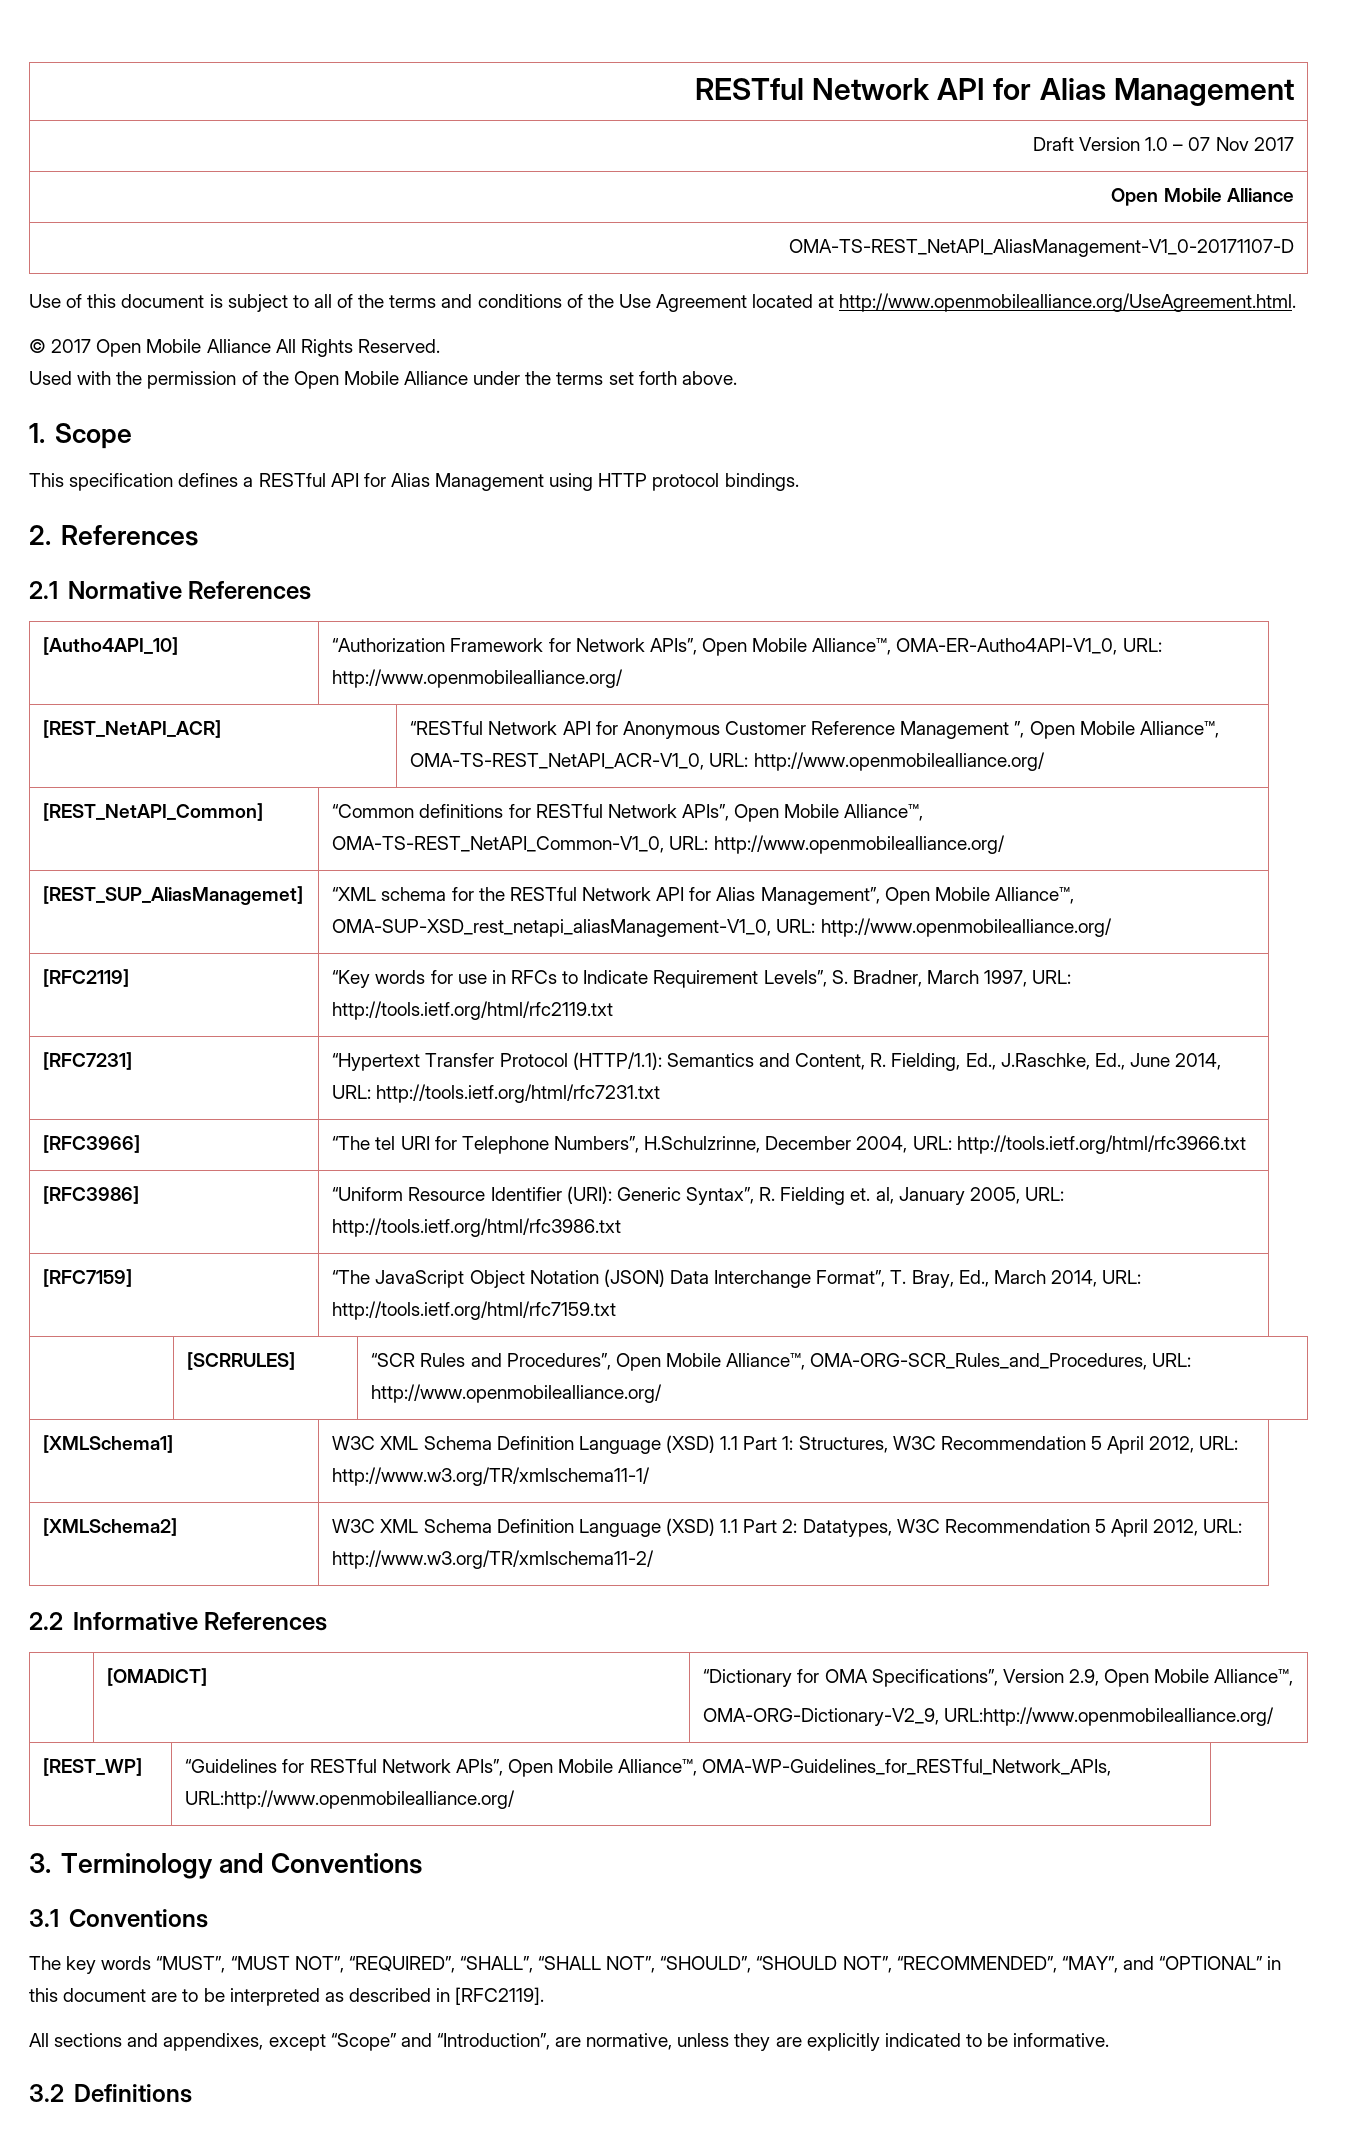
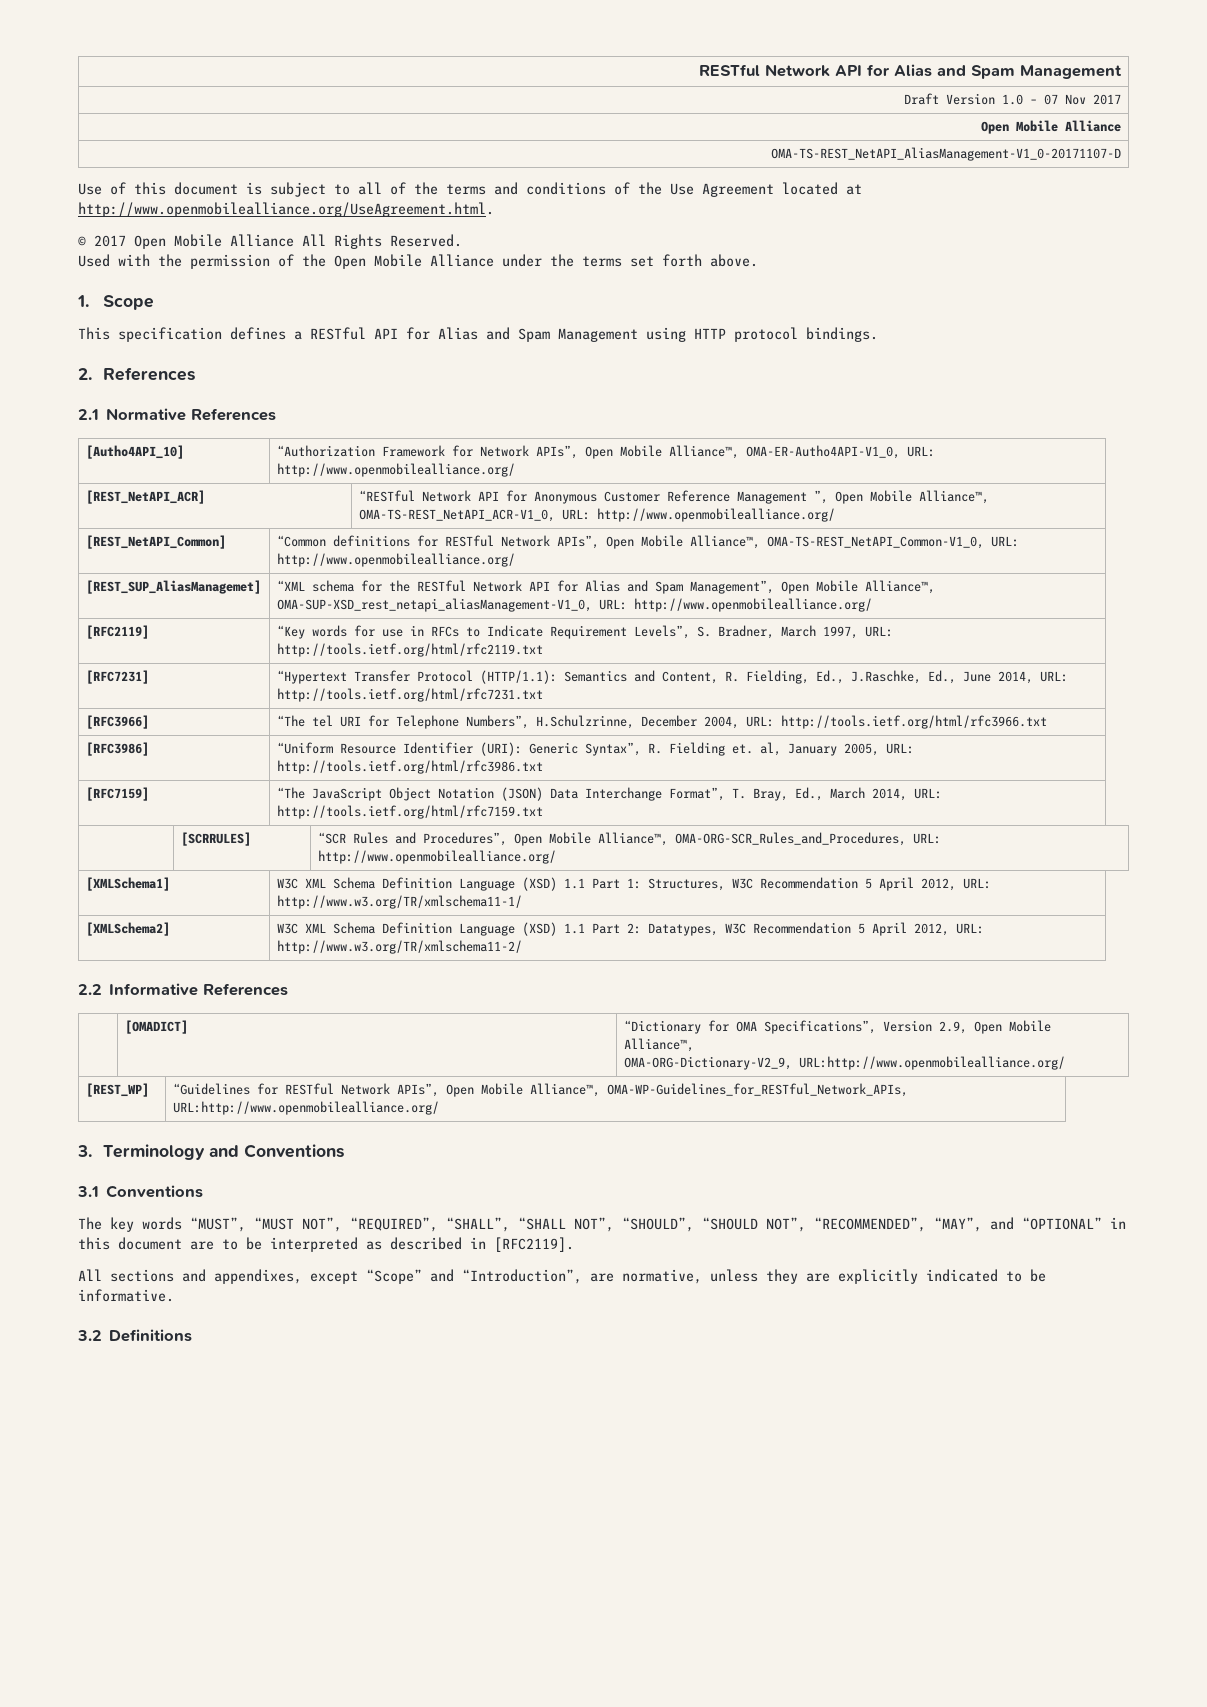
[695,78,1106,100] RESTful Network API for Alias -> [699,64,1016,79] RESTful Network API for Alias and Spam
(430, 480) none -> [486,327,550,342] and Spam
(756, 894) none -> [626,580,683,594] and Spam

